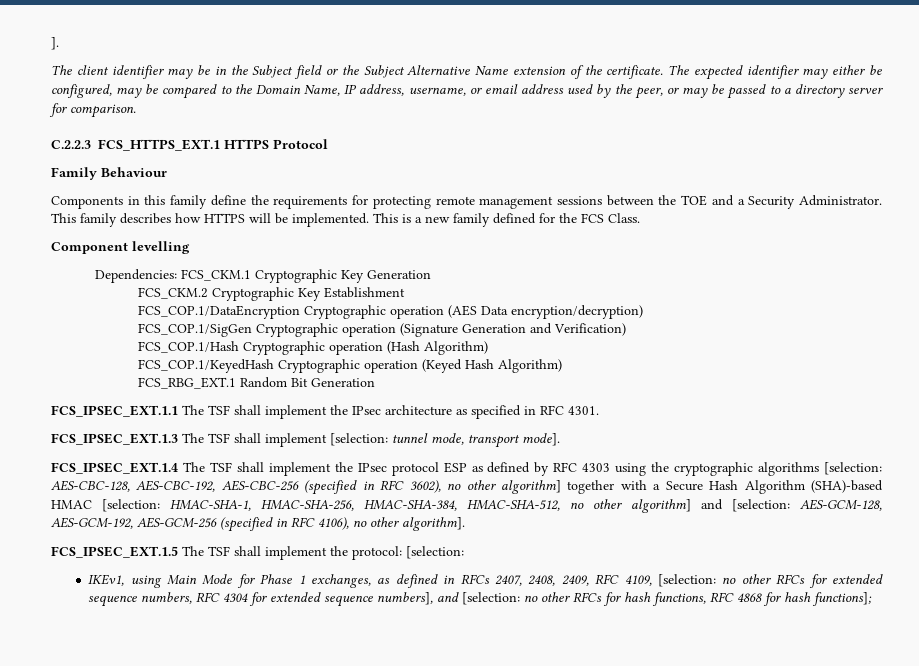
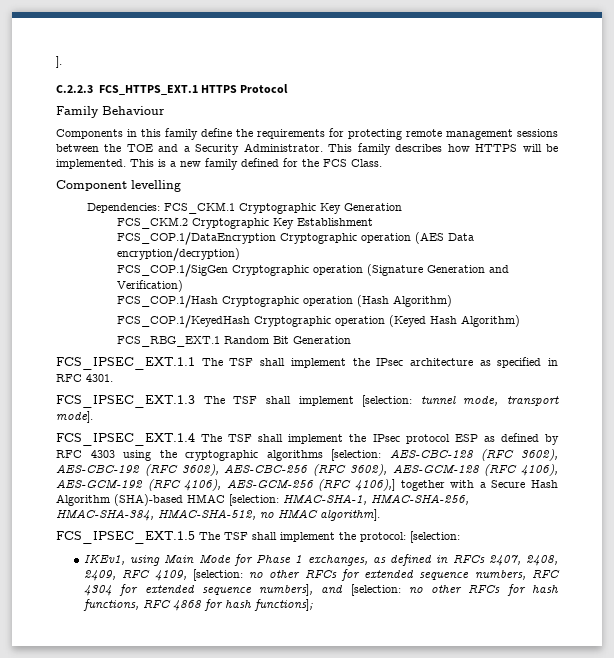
[51,65,882,80] [51,84,883,99] [49,103,136,118] // The client identifier may be in the Subject field or the Subject Alternative Name extension of the certificate. The expected identifier may either be configured, may be compared to the Domain Name, IP address, username, or email address used by the peer, or may be passed to a directory server for comparison. -> (62, 62) none
[51,480,561,495] AES-CBC-128, AES-CBC-192, AES-CBC-256 (specified in RFC 3602), no other algorithm] -> [389,449,558,461] [56,464,558,476] [56,479,395,491] AES-CBC-128 (RFC 3602), AES-CBC-192 (RFC 3602), AES-CBC-256 (RFC 3602), AES-GCM-128 (RFC 4106), AES-GCM-192 (RFC 4106), AES-GCM-256 (RFC 4106),]
[593,499,882,513] [51,517,399,532] other algorithm] and [selection: AES-GCM-128, AES-GCM-192, AES-GCM-256 (specified in RFC 4106), no other -> [278,509,318,519] HMAC

